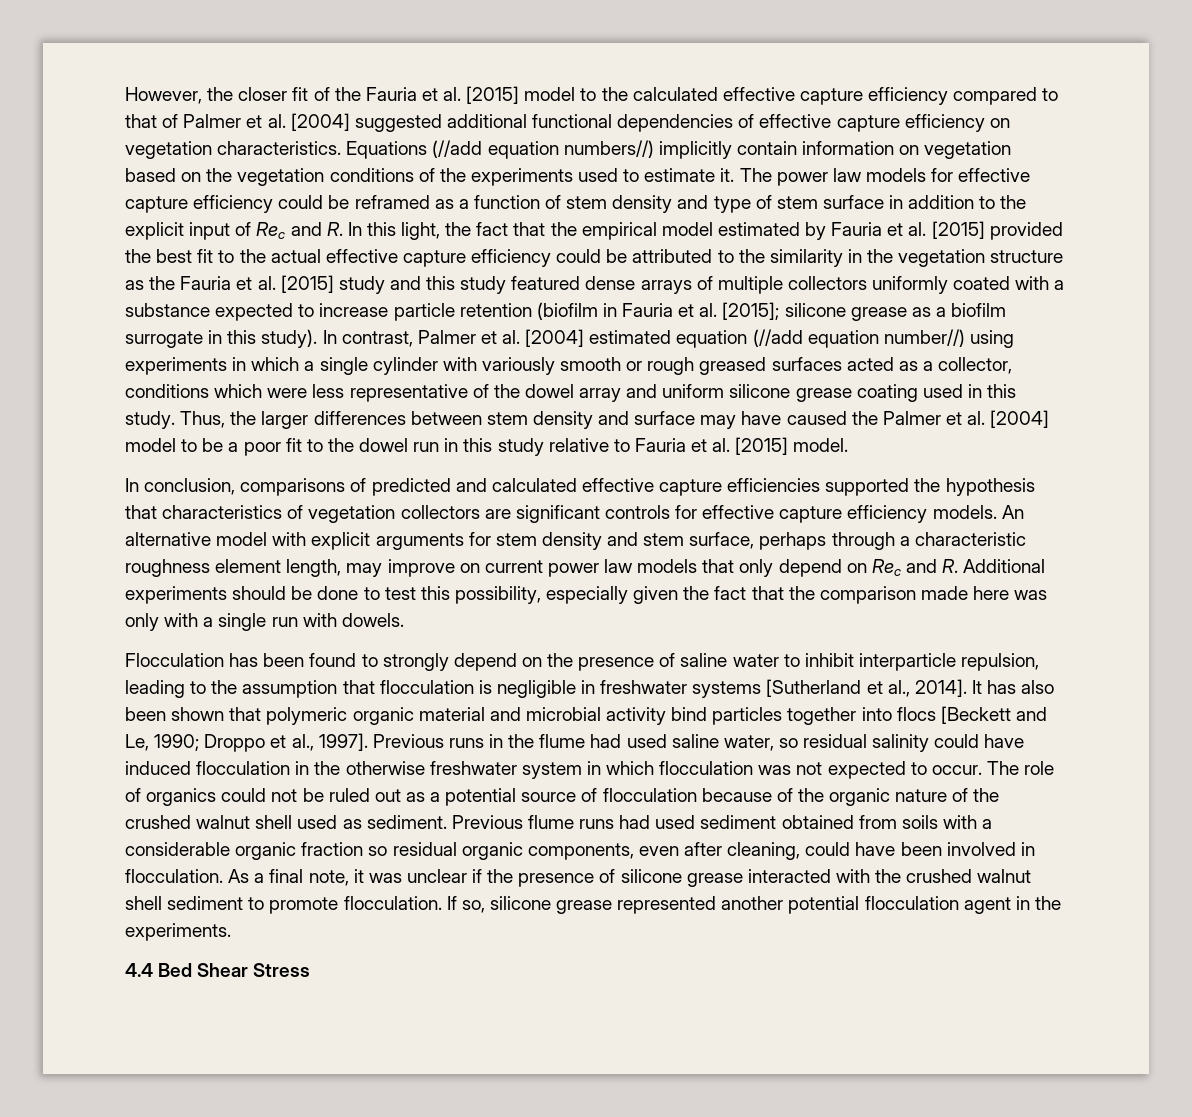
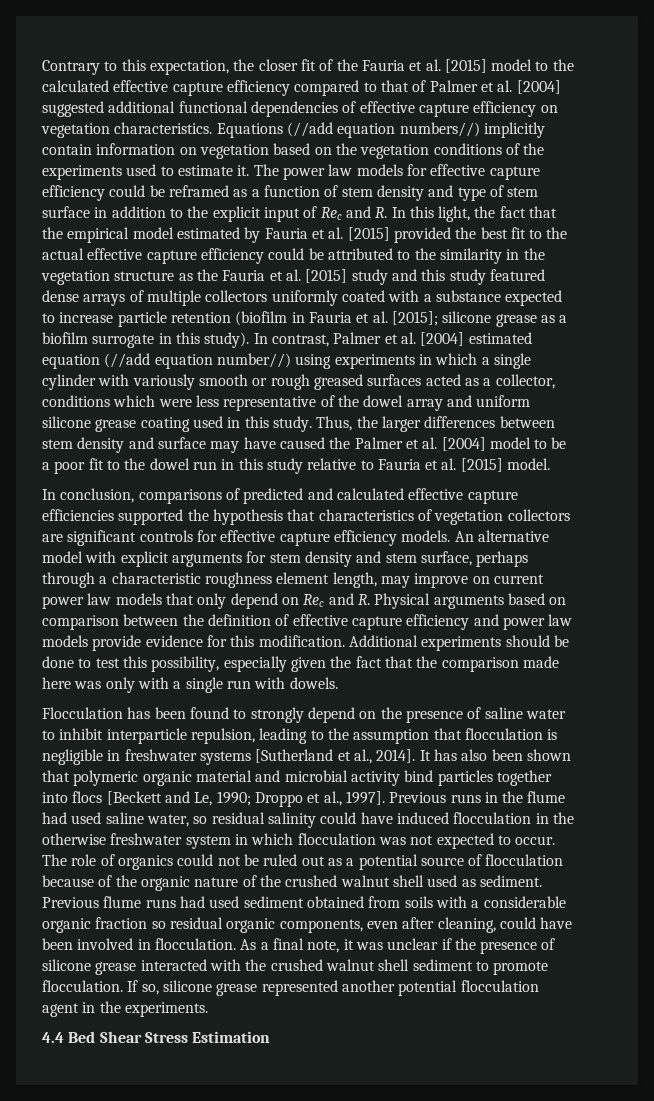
[125,87,202,104] However, -> [42,59,229,75] Contrary to this expectation,
(959, 566) none -> [374,593,567,609] [42,614,573,630] [42,635,345,651] Physical arguments based on comparison between the definition of effective capture efficiency and power law models provide evidence for this modification.
(311, 970) none -> [192,1031,271,1043] Estimation

